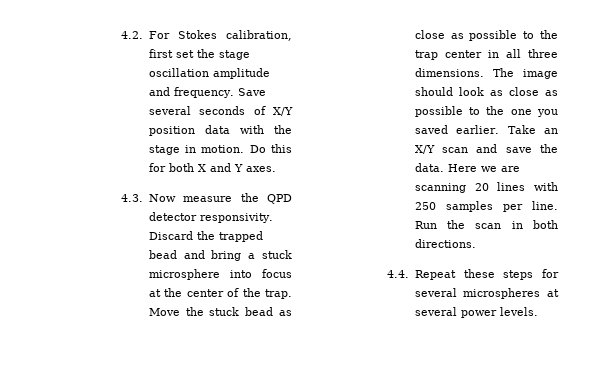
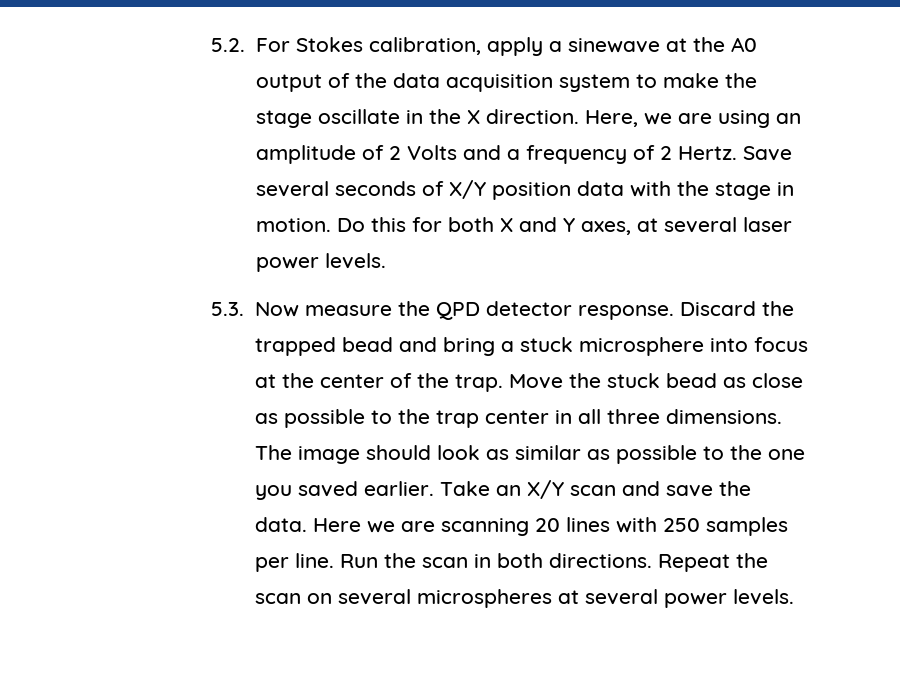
[121,31,144,39] 4.2. -> [211,38,246,52] 5.2.
[148,49,250,60] [148,68,270,79] [148,87,234,98] first set the stage oscillation amplitude and frequency. -> [486,37,757,56] [255,73,757,92] [255,109,801,128] [255,145,737,164] apply a sinewave at the A0 output of the data acquisition system to make the stage oscillate in the X direction. Here, we are using an amplitude of 2 Volts and a frequency of 2 Hertz.
[245,166,276,172] [121,194,144,202] axes. // 4.3. -> [580,217,792,235] [255,253,386,272] [211,302,245,316] axes, at several laser power levels. // 5.3.
[199,213,273,223] responsivity. -> [577,305,674,320] response.
[508,87,539,96] close -> [514,445,581,460] similar
[387,269,559,280] // 4.4. Repeat these steps for -> [657,553,768,572] [254,593,332,604] Repeat the scan on

